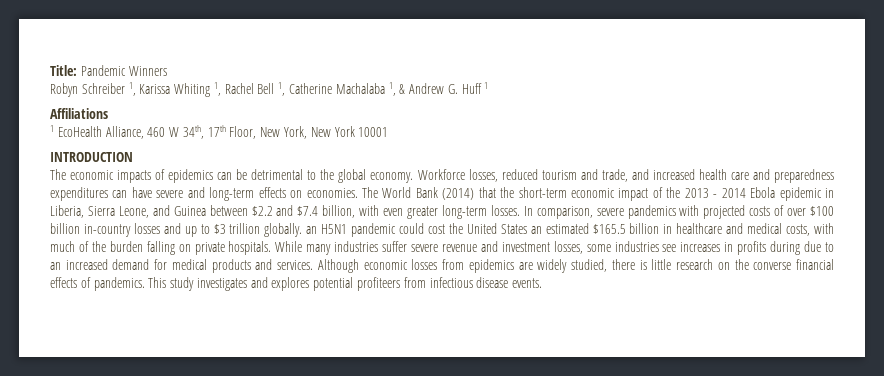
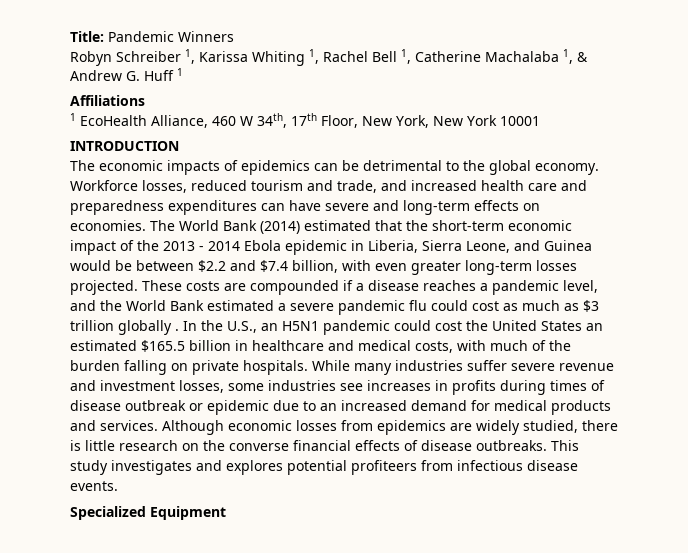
(475, 194) none -> [304,220,371,231] estimated
(206, 211) none -> [70,260,132,271] would be
[490,205,834,219] [50,223,303,237] losses. In comparison, severe pandemics with projected costs of over $100 billion in-country losses and up to $3 trillion globally. -> [536,260,577,271] [70,280,598,295] [70,300,599,315] [70,320,257,335] losses projected. These costs are compounded if a disease reaches a pandemic level, and the World Bank estimated a severe pandemic flu could cost as much as $3 trillion globally . In the U.S.,
(801, 248) none -> [550,380,605,391] [70,400,269,415] times of disease outbreak or epidemic
[93,277,145,291] pandemics. -> [421,440,547,451] disease outbreaks.
(543, 283) none -> [70,506,226,520] // Specialized Equipment

